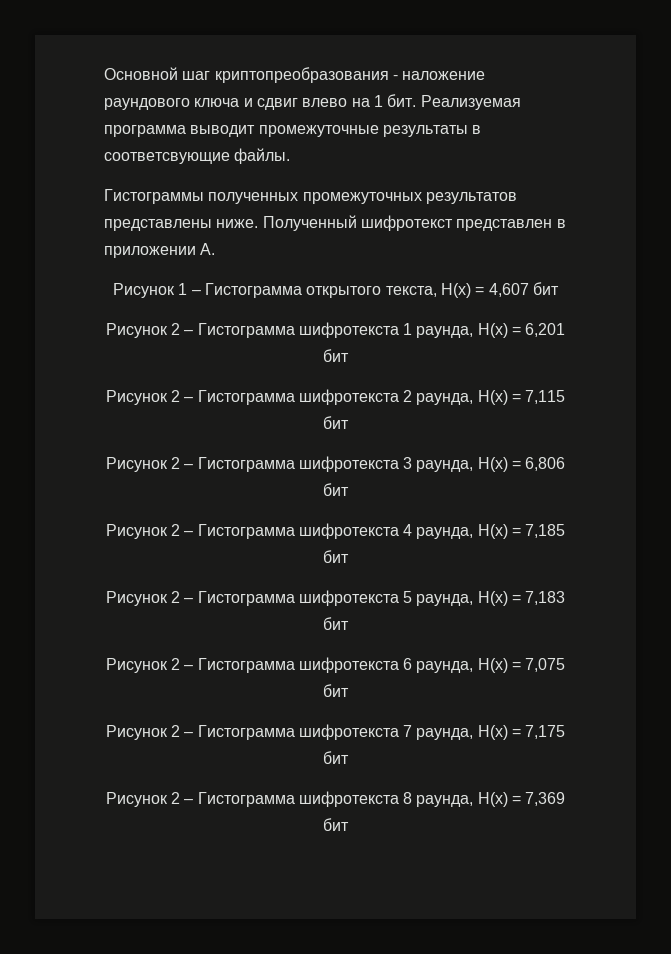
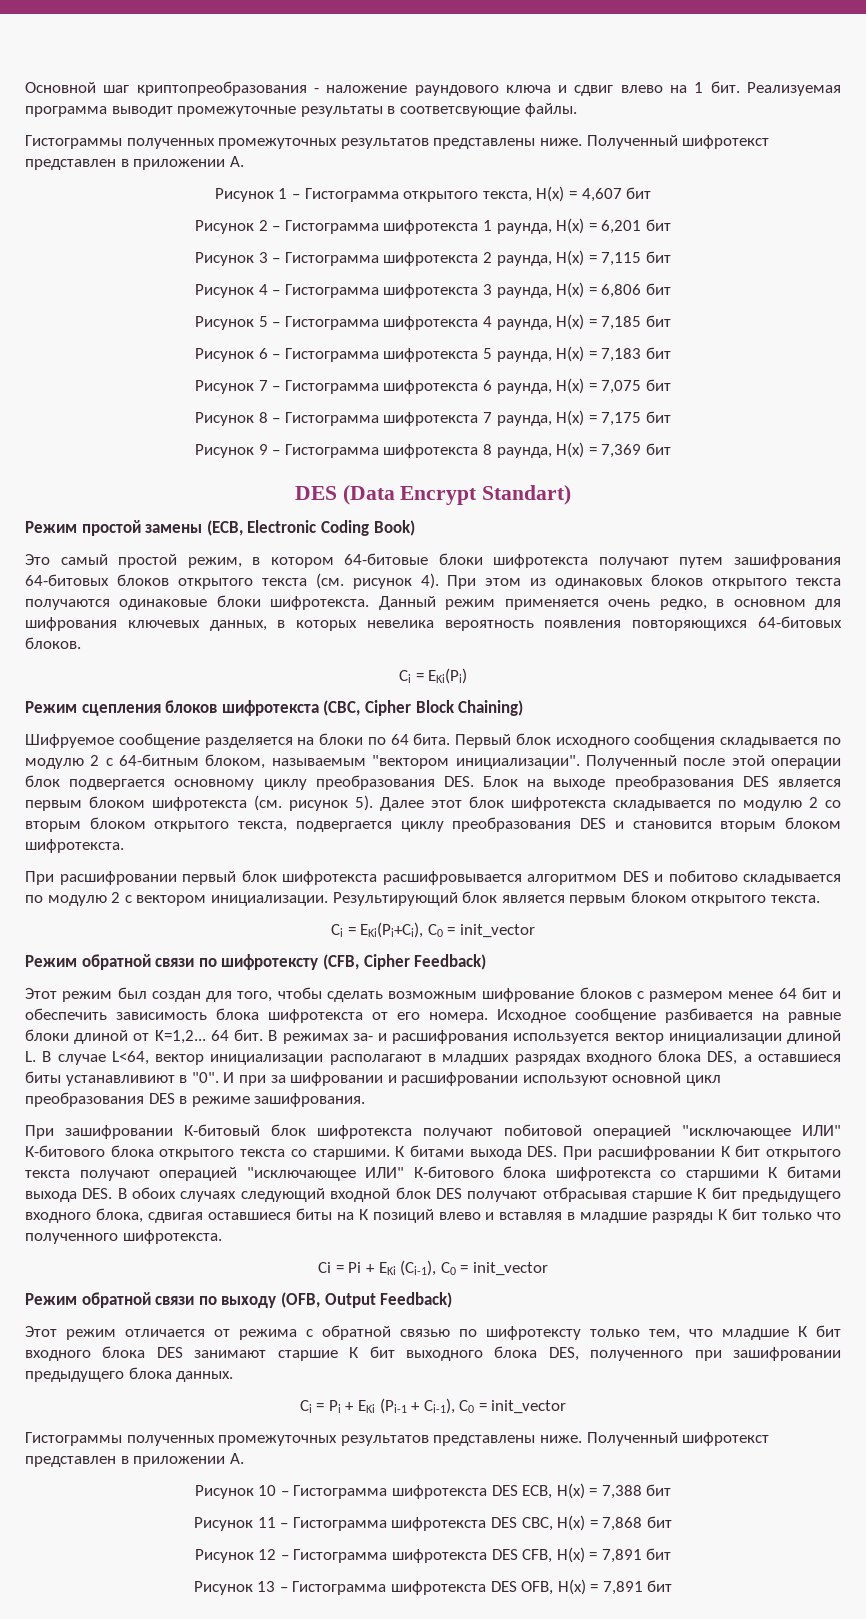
[170,390,180,402] 2 -> [258,252,268,263] 3
[170,457,180,469] 2 -> [258,284,268,295] 4
[170,524,180,536] 2 -> [258,316,268,327] 5
[170,591,180,603] 2 -> [258,348,268,359] 6
[170,658,180,670] 2 -> [258,380,268,391] 7
[170,725,180,737] 2 -> [258,412,268,423] 8
[170,792,180,804] 2 -> [258,444,268,455] 9
(349, 824) none -> [294,485,572,505] [25,520,415,536] [25,553,841,568] [25,573,841,589] [25,595,842,610] [25,616,842,631] [25,637,81,649] [398,668,468,684] [25,700,524,716] [25,733,841,748] [25,754,841,769] [25,775,841,790] [25,795,841,811] [25,817,842,832] [25,839,124,853] [25,870,841,885] [25,891,821,906] [331,922,535,938] [25,954,487,970] [25,987,841,1002] [25,1008,841,1023] [25,1029,841,1044] [25,1050,842,1065] [25,1071,722,1086] [25,1092,366,1107] [25,1124,841,1139] [25,1145,841,1160] [25,1166,841,1181] [25,1187,842,1202] [25,1208,841,1223] [25,1230,222,1244] [318,1260,548,1276] [25,1292,453,1308] [25,1325,841,1340] [25,1346,841,1361] [25,1367,234,1382] [299,1398,567,1414] [25,1432,770,1446] [25,1453,244,1467] [194,1483,672,1499] [194,1515,672,1531] [194,1547,672,1563] [193,1579,673,1595] // DES (Data Encrypt Standart) // Режим простой замены (ECB, Electronic Coding Book) // Это самый простой режим, в котором 64-битовые блоки шифротекста получают путем зашифрования 64-битовых блоков открытого текста (см. рисунок 4). При этом из одинаковых блоков открытого текста получаются одинаковые блоки шифротекста. Данный режим применяется очень редко, в основном для шифрования ключевых данных, в которых невелика вероятность появления повторяющихся 64-битовых блоков. // Ci = EKi(Pi) // Режим сцепления блоков шифротекста (CBC, Cipher Block Chaining) // Шифруемое сообщение разделяется на блоки по 64 бита. Первый блок исходного сообщения складывается по модулю 2 с 64-битным блоком, называемым "вектором инициализации". Полученный после этой операции блок подвергается основному циклу преобразования DES. Блок на выходе преобразования DES является первым блоком шифротекста (см. рисунок 5). Далее этот блок шифротекста складывается по модулю 2 со вторым блоком открытого текста, подвергается циклу преобразования DES и становится вторым блоком шифротекста. // При расшифровании первый блок шифротекста расшифровывается алгоритмом DES и побитово складывается по модулю 2 с вектором инициализации. Результирующий блок является первым блоком открытого текста. // Ci = EKi(Pi+Ci), C0 = init_vector // Режим обратной связи по шифротексту (CFB, Cipher Feedback) // Этот режим был создан для того, чтобы сделать возможным шифрование блоков с размером менее 64 бит и обеспечить зависимость блока шифротекста от его номера. Исходное сообщение разбивается на равные блоки длиной от K=1,2... 64 бит. В режимах за- и расшифрования используется вектор инициализации длиной L. В случае L<64, вектор инициализации располагают в младших разрядах входного блока DES, а оставшиеся биты устанавливиют в "0". И при за шифровании и расшифровании используют основной цикл преобразования DES в режиме зашифрования. // При зашифровании К-битовый блок шифротекста получают побитовой операцией "исключающее ИЛИ" К-битового блока открытого текста со старшими. К битами выхода DES. При расшифровании К бит открытого текста получают операцией "исключающее ИЛИ" К-битового блока шифротекста со старшими К битами выхода DES. В обоих случаях следующий входной блок DES получают отбрасывая старшие К бит предыдущего входного блока, сдвигая оставшиеся биты на К позиций влево и вставляя в младшие разряды К бит только что полученного шифротекста. // Ci = Pi + EKi (Ci-1), C0 = init_vector // Режим обратной связи по выходу (OFB, Output Feedback) // Этот режим отличается от режима с обратной связью по шифротексту только тем, что младшие К бит входного блока DES занимают старшие К бит выходного блока DES, полученного при зашифровании предыдущего блока данных. // Ci = Pi + EKi (Pi-1 + Ci-1), C0 = init_vector // Гистограммы полученных промежуточных результатов представлены ниже. Полученный шифротекст представлен в приложении А. // Рисунок 10 – Гистограмма шифротекста DES ECB, H(x) = 7,388 бит // Рисунок 11 – Гистограмма шифротекста DES CBC, H(x) = 7,868 бит // Рисунок 12 – Гистограмма шифротекста DES CFB, H(x) = 7,891 бит // Рисунок 13 – Гистограмма шифротекста DES OFB, H(x) = 7,891 бит

